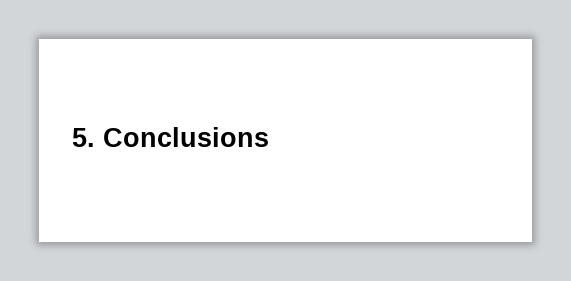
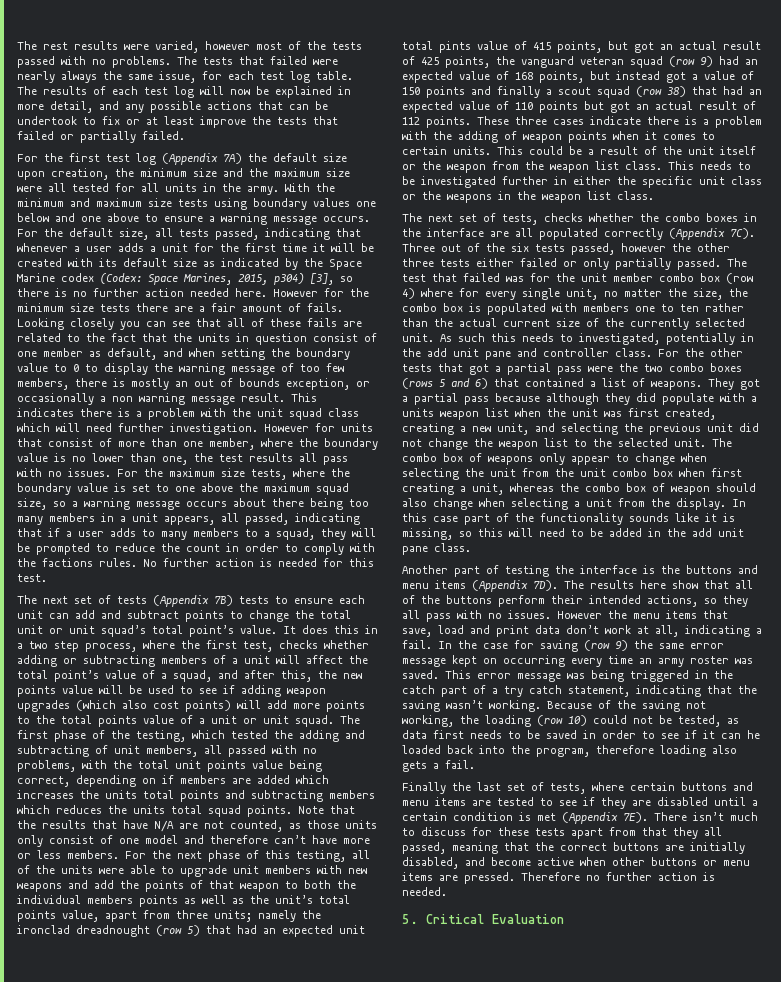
[72,127,269,147] 5. Conclusions -> [17,41,362,53] [17,56,338,68] [17,71,353,83] [17,86,351,98] [17,101,328,113] [17,116,338,128] [17,131,185,143] [17,153,347,165] [17,168,350,180] [17,183,335,195] [17,198,376,210] [17,213,370,225] [17,228,361,240] [17,243,374,252] [17,258,362,270] [17,273,353,285] [17,288,369,297] [17,303,343,312] [17,318,362,330] [17,333,377,345] [17,348,350,360] [17,363,344,375] [17,378,370,390] [17,393,317,405] [17,408,359,420] [17,423,373,435] [17,438,378,450] [17,453,348,465] [17,468,350,480] [17,483,349,495] [17,498,369,510] [17,513,360,525] [17,528,376,540] [17,543,375,555] [17,558,374,567] [17,574,47,582] [17,595,365,607] [17,610,351,622] [17,625,378,637] [17,640,369,652] [17,655,368,667] [17,670,362,682] [17,685,326,697] [17,700,365,712] [17,715,360,727] [17,730,365,742] [17,745,317,757] [17,760,322,772] [17,775,329,787] [17,790,375,802] [17,805,355,817] [17,820,377,832] [17,835,370,847] [17,850,370,862] [17,865,367,877] [17,880,356,892] [17,895,350,907] [17,910,321,922] [17,925,365,937] [402,41,761,53] [402,56,758,68] [402,71,754,83] [402,86,762,98] [402,101,756,113] [402,116,762,128] [402,131,715,143] [402,146,756,155] [402,161,751,173] [402,176,762,188] [402,191,654,203] [402,213,757,225] [402,228,755,240] [402,243,730,255] [402,258,747,270] [402,273,753,284] [402,288,748,300] [402,303,744,315] [402,318,745,330] [402,333,754,345] [402,348,743,360] [402,363,742,375] [402,378,760,390] [402,393,757,405] [402,408,716,420] [402,423,759,435] [402,438,732,450] [402,453,707,465] [402,468,742,480] [402,483,756,495] [402,498,746,510] [402,513,735,525] [402,528,744,540] [402,543,471,555] [402,565,758,577] [402,580,753,592] [402,595,748,607] [402,610,728,622] [402,625,762,637] [402,640,724,652] [402,655,753,667] [402,670,733,682] [402,685,757,697] [402,700,706,712] [402,715,739,727] [402,730,760,739] [402,745,737,757] [402,760,475,772] [402,782,753,794] [402,797,758,809] [402,812,758,824] [402,827,722,839] [402,842,745,854] [402,857,750,869] [402,872,715,884] [402,887,447,896] [402,914,564,924] The rest results were varied, however most of the tests passed with no problems. The tests that failed were nearly always the same issue, for each test log table. The results of each test log will now be explained in more detail, and any possible actions that can be undertook to fix or at least improve the tests that failed or partially failed. // For the first test log (Appendix 7A) the default size upon creation, the minimum size and the maximum size were all tested for all units in the army. With the minimum and maximum size tests using boundary values one below and one above to ensure a warning message occurs. For the default size, all tests passed, indicating that whenever a user adds a unit for the first time it will be created with its default size as indicated by the Space Marine codex (Codex: Space Marines, 2015, p304) [3], so there is no further action needed here. However for the minimum size tests there are a fair amount of fails. Looking closely you can see that all of these fails are related to the fact that the units in question consist of one member as default, and when setting the boundary value to 0 to display the warning message of too few members, there is mostly an out of bounds exception, or occasionally a non warning message result. This indicates there is a problem with the unit squad class which will need further investigation. However for units that consist of more than one member, where the boundary value is no lower than one, the test results all pass with no issues. For the maximum size tests, where the boundary value is set to one above the maximum squad size, so a warning message occurs about there being too many members in a unit appears, all passed, indicating that if a user adds to many members to a squad, they will be prompted to reduce the count in order to comply with the factions rules. No further action is needed for this test. // The next set of tests (Appendix 7B) tests to ensure each unit can add and subtract points to change the total unit or unit squad’s total point’s value. It does this in a two step process, where the first test, checks whether adding or subtracting members of a unit will affect the total point’s value of a squad, and after this, the new points value will be used to see if adding weapon upgrades (which also cost points) will add more points to the total points value of a unit or unit squad. The first phase of the testing, which tested the adding and subtracting of unit members, all passed with no problems, with the total unit points value being correct, depending on if members are added which increases the units total points and subtracting members which reduces the units total squad points. Note that the results that have N/A are not counted, as those units only consist of one model and therefore can’t have more or less members. For the next phase of this testing, all of the units were able to upgrade unit members with new weapons and add the points of that weapon to both the individual members points as well as the unit’s total points value, apart from three units; namely the ironclad dreadnought (row 5) that had an expected unit total pints value of 415 points, but got an actual result of 425 points, the vanguard veteran squad (row 9) had an expected value of 168 points, but instead got a value of 150 points and finally a scout squad (row 38) that had an expected value of 110 points but got an actual result of 112 points. These three cases indicate there is a problem with the adding of weapon points when it comes to certain units. This could be a result of the unit itself or the weapon from the weapon list class. This needs to be investigated further in either the specific unit class or the weapons in the weapon list class. // The next set of tests, checks whether the combo boxes in the interface are all populated correctly (Appendix 7C). Three out of the six tests passed, however the other three tests either failed or only partially passed. The test that failed was for the unit member combo box (row 4) where for every single unit, no matter the size, the combo box is populated with members one to ten rather than the actual current size of the currently selected unit. As such this needs to investigated, potentially in the add unit pane and controller class. For the other tests that got a partial pass were the two combo boxes (rows 5 and 6) that contained a list of weapons. They got a partial pass because although they did populate with a units weapon list when the unit was first created, creating a new unit, and selecting the previous unit did not change the weapon list to the selected unit. The combo box of weapons only appear to change when selecting the unit from the unit combo box when first creating a unit, whereas the combo box of weapon should also change when selecting a unit from the display. In this case part of the functionality sounds like it is missing, so this will need to be added in the add unit pane class. // Another part of testing the interface is the buttons and menu items (Appendix 7D). The results here show that all of the buttons perform their intended actions, so they all pass with no issues. However the menu items that save, load and print data don’t work at all, indicating a fail. In the case for saving (row 9) the same error message kept on occurring every time an army roster was saved. This error message was being triggered in the catch part of a try catch statement, indicating that the saving wasn’t working. Because of the saving not working, the loading (row 10) could not be tested, as data first needs to be saved in order to see if it can he loaded back into the program, therefore loading also gets a fail. // Finally the last set of tests, where certain buttons and menu items are tested to see if they are disabled until a certain condition is met (Appendix 7E). There isn’t much to discuss for these tests apart from that they all passed, meaning that the correct buttons are initially disabled, and become active when other buttons or menu items are pressed. Therefore no further action is needed. // 5. Critical Evaluation

